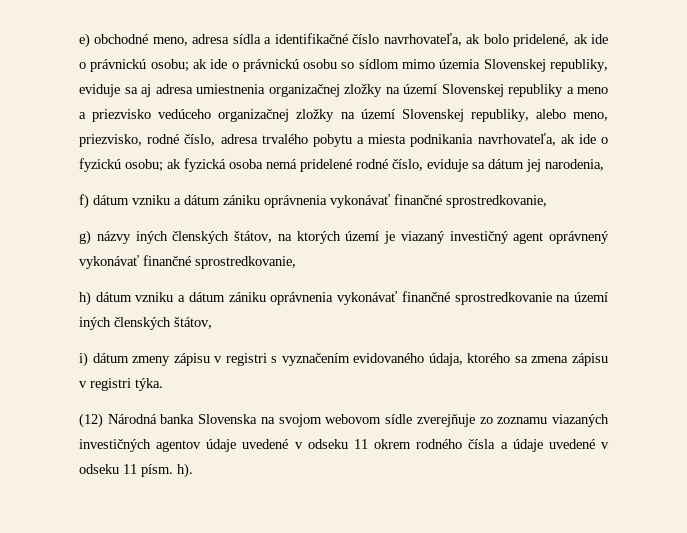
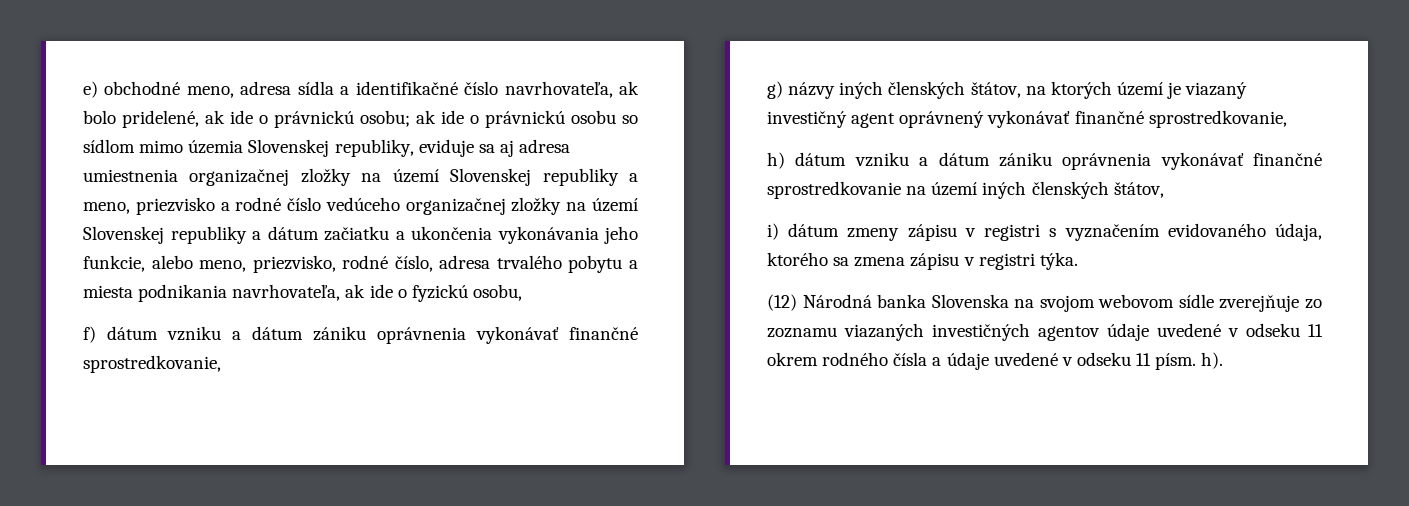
[577,87,608,94] [79,109,152,122] meno a priezvisko -> [83,197,322,215] meno, priezvisko a rodné číslo
[470,109,529,122] republiky, -> [170,226,638,244] [83,255,145,272] republiky a dátum začiatku a ukončenia vykonávania jeho funkcie,
[125,158,604,172] osobu; ak fyzická osoba nemá pridelené rodné číslo, eviduje sa dátum jej narodenia, -> [472,284,522,301] osobu,

